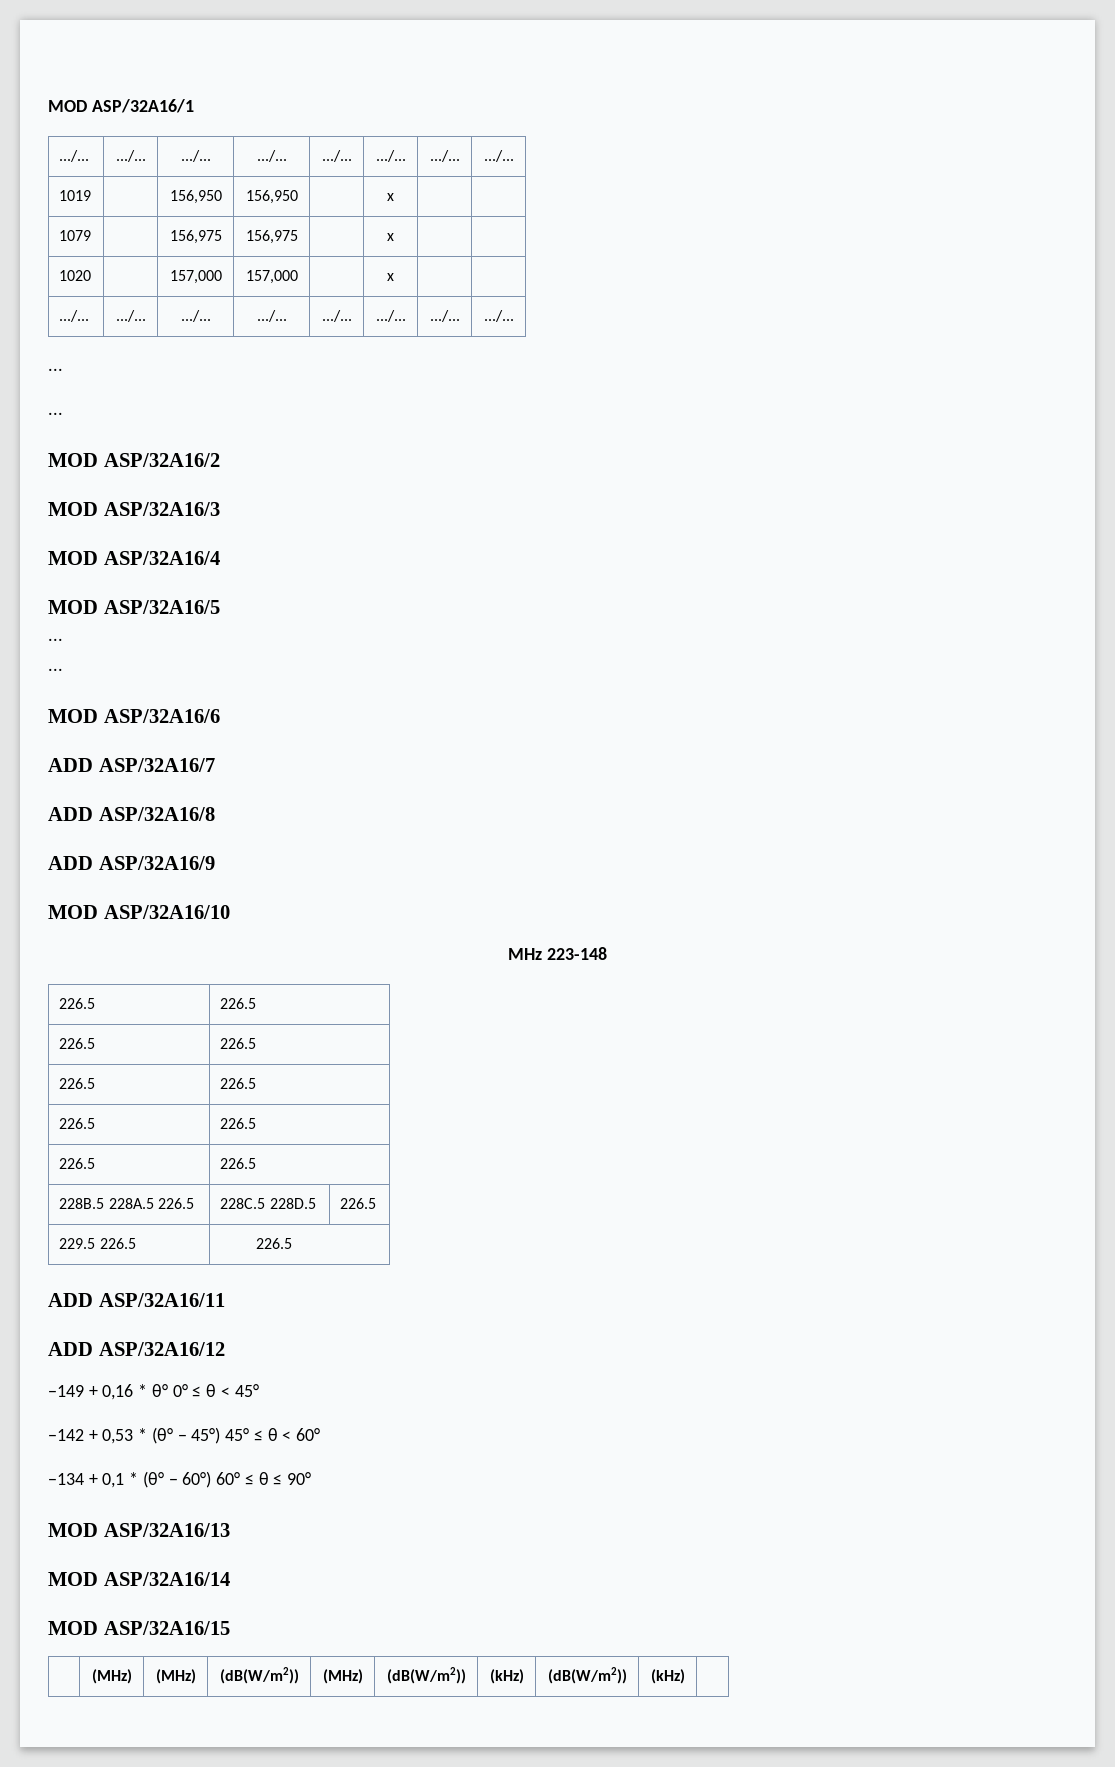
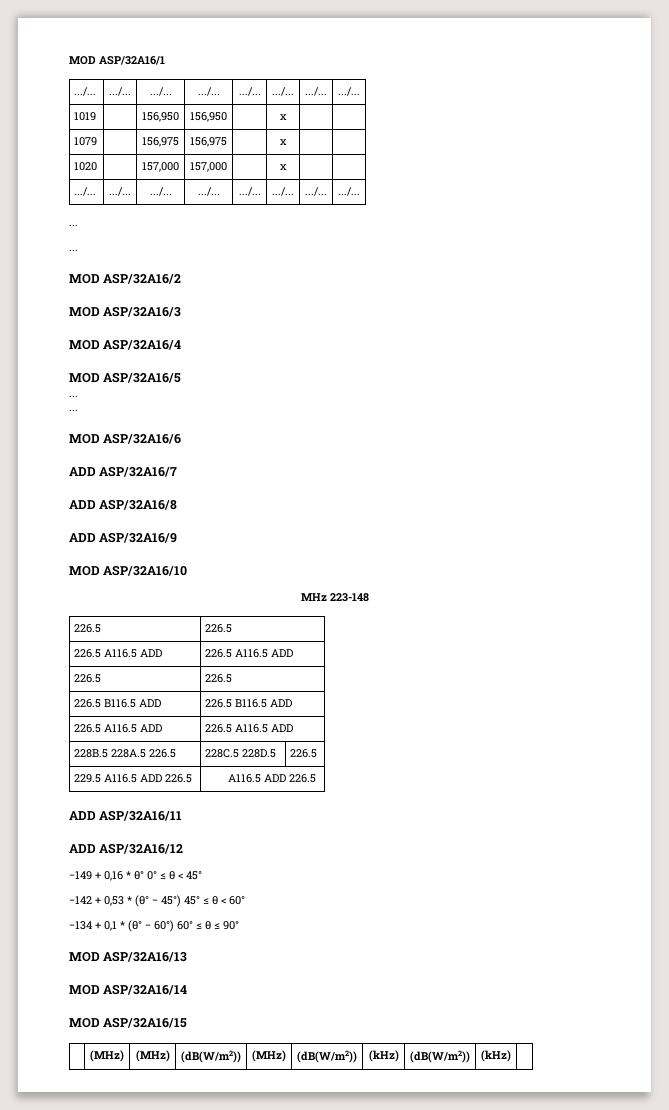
[220,1038,257,1049] [59,1078,96,1089] [220,1078,257,1089] [59,1118,96,1129] [220,1118,257,1129] [59,1158,96,1169] [220,1158,257,1169] | 226.5 // 226.5 | 226.5 // 226.5 | 226.5 // 226.5 | 226.5 -> [104,649,163,658] [205,649,294,658] [74,674,102,683] [205,674,233,683] [74,699,162,708] [205,699,293,708] [74,724,163,733] [205,724,294,733] A116.5 ADD | 226.5 A116.5 ADD // 226.5 | 226.5 // 226.5 B116.5 ADD | 226.5 B116.5 ADD // 226.5 A116.5 ADD | 226.5 A116.5 ADD
[99,1238,136,1249] 226.5 | -> [104,774,193,783] [227,774,286,783] A116.5 ADD 226.5 | A116.5 ADD

